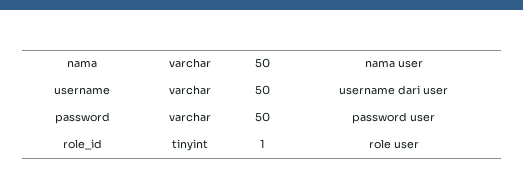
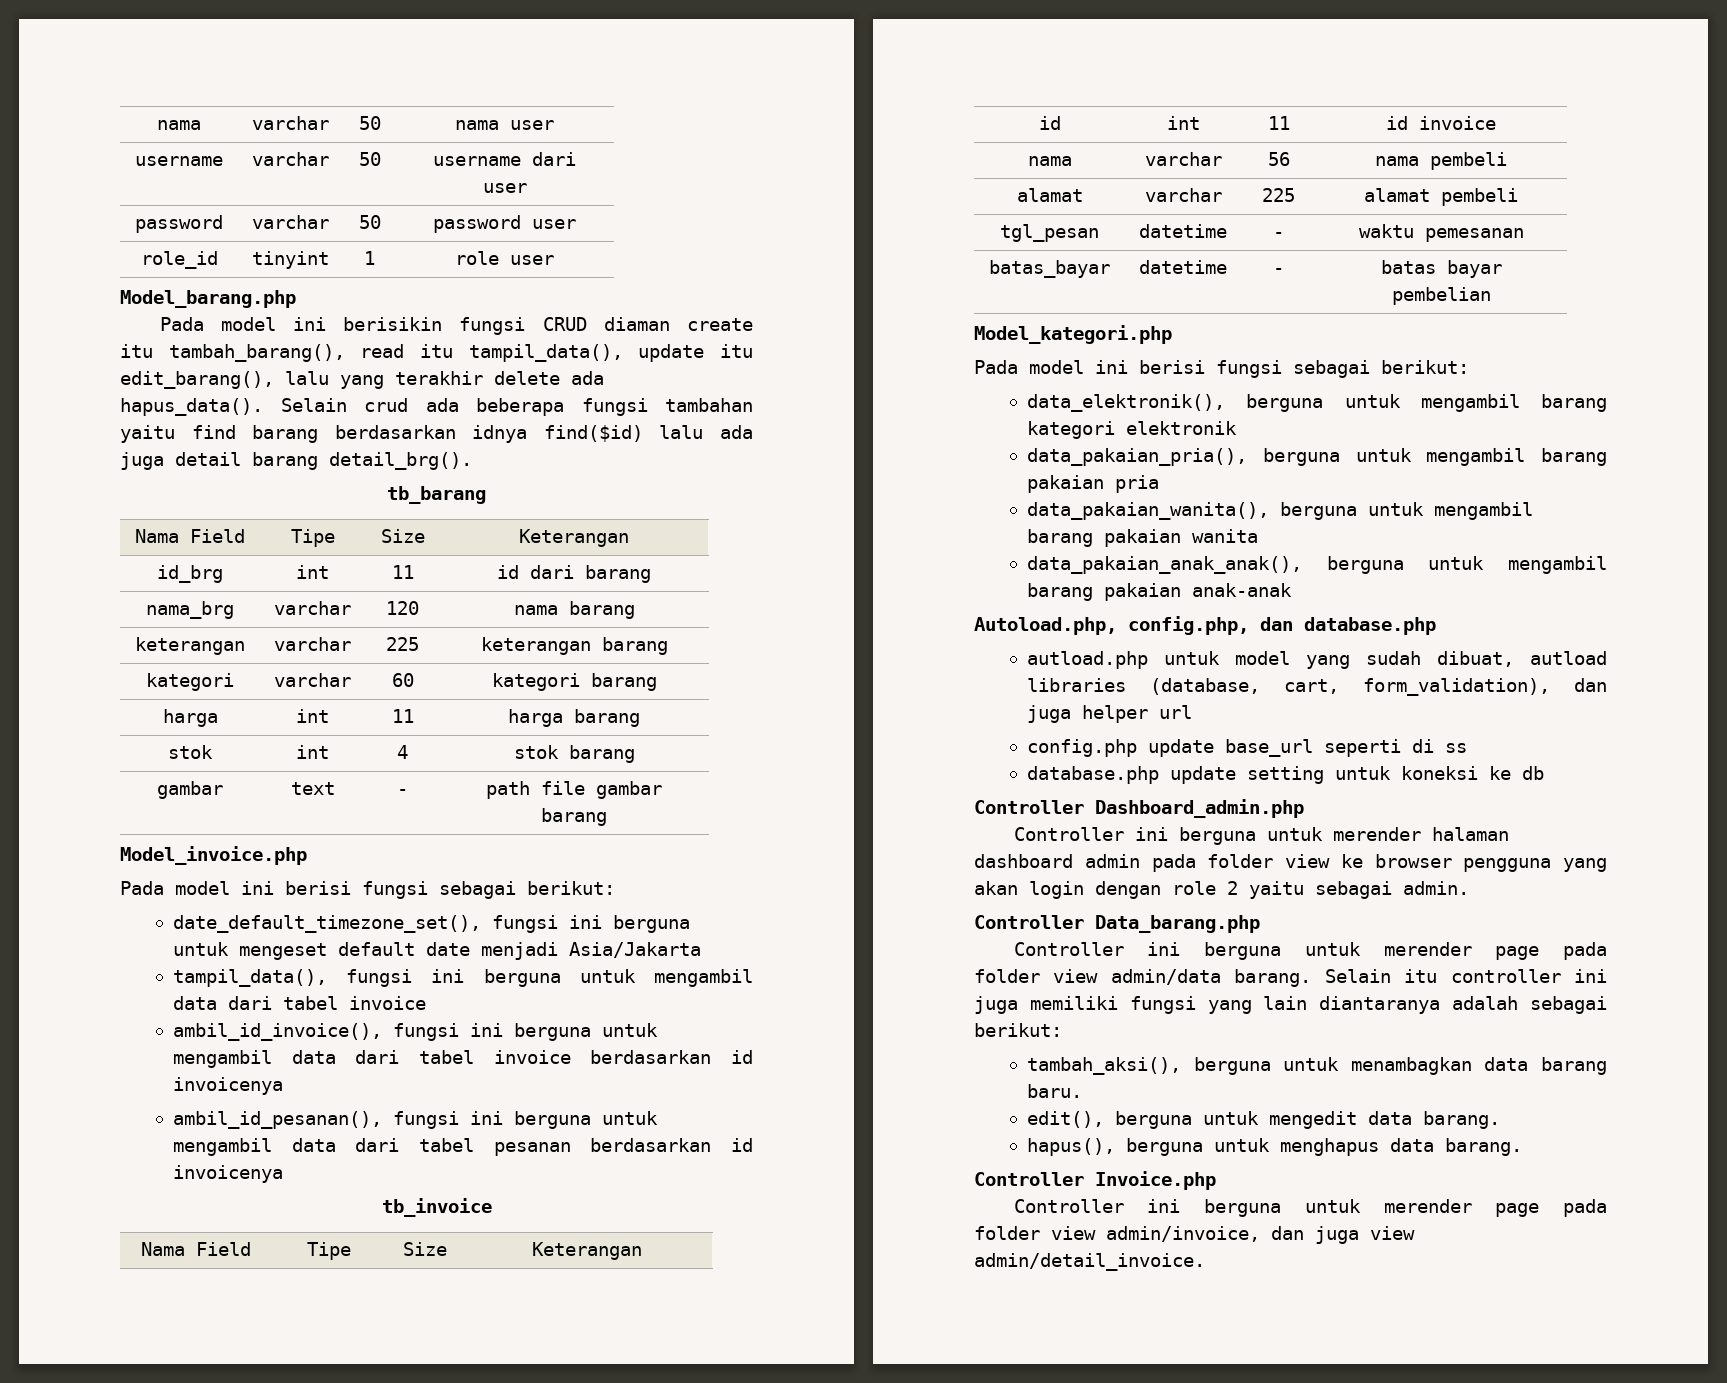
(419, 145) none -> [120,290,296,308] [159,317,754,335] [120,344,753,362] [120,371,604,389] [120,398,753,416] [120,425,753,443] [120,452,472,470] [387,486,486,504] [135,529,245,543] [290,529,335,547] [380,529,425,543] [519,529,629,547] [157,565,223,583] [296,565,329,579] [391,565,414,579] [497,565,651,583] [146,601,234,619] [274,601,351,615] [386,601,419,615] [513,601,635,619] [135,637,245,655] [274,637,351,651] [386,637,419,651] [480,637,668,655] [146,673,234,691] [274,673,351,687] [391,673,414,687] [491,673,657,691] [162,709,218,727] [296,709,329,723] [391,709,414,723] [508,709,640,727] [168,745,213,759] [296,745,329,759] [397,745,408,759] [513,745,635,763] [157,781,223,799] [290,782,335,795] [397,789,408,795] [486,781,662,799] [541,808,607,826] [120,846,307,865] [120,881,615,899] [173,915,691,933] [173,942,702,960] [173,969,753,987] [173,996,427,1010] [173,1023,659,1041] [173,1050,753,1068] [173,1077,284,1095] [173,1111,659,1129] [173,1138,753,1156] [173,1165,284,1183] [381,1198,492,1217] [140,1242,251,1256] [307,1242,351,1260] [402,1242,447,1256] [532,1242,642,1260] [1038,116,1061,130] [1166,116,1200,130] [1267,116,1290,130] [1386,116,1496,130] [1027,156,1072,166] [1144,152,1222,166] [1267,152,1290,166] [1375,152,1507,170] [1016,188,1083,202] [1144,188,1222,202] [1262,188,1295,202] [1364,188,1518,206] [1000,224,1099,242] [1139,224,1227,238] [1273,232,1284,238] [1358,224,1524,242] [989,260,1110,278] [1139,260,1227,274] [1273,268,1284,274] [1380,260,1502,278] [1391,287,1491,305] [974,325,1172,344] [974,360,1469,378] [1027,394,1607,412] [1027,421,1238,439] [1027,448,1607,466] [1027,475,1160,493] [1027,502,1534,520] [1027,529,1259,547] [1027,556,1607,574] [1027,583,1293,601] [974,616,1436,635] [1027,651,1607,669] [1027,678,1607,696] [1027,705,1193,723] [1027,739,1468,757] [1027,766,1545,784] [974,799,1304,818] [1013,827,1509,845] [974,854,1607,872] [974,881,1469,899] [974,915,1260,933] [1013,942,1607,960] [974,969,1607,987] [974,996,1607,1014] [974,1023,1062,1037] [1027,1057,1607,1075] [1027,1084,1083,1098] [1027,1111,1501,1129] [1027,1138,1523,1156] [974,1171,1216,1190] [1013,1199,1607,1217] [974,1226,1415,1244] [974,1253,1205,1271] // Model_barang.php // Pada model ini berisikin fungsi CRUD diaman create itu tambah_barang(), read itu tampil_data(), update itu edit_barang(), lalu yang terakhir delete ada hapus_data(). Selain crud ada beberapa fungsi tambahan yaitu find barang berdasarkan idnya find($id) lalu ada juga detail barang detail_brg(). // tb_barang // Nama Field | Tipe | Size | Keterangan // id_brg | int | 11 | id dari barang // nama_brg | varchar | 120 | nama barang // keterangan | varchar | 225 | keterangan barang // kategori | varchar | 60 | kategori barang // harga | int | 11 | harga barang // stok | int | 4 | stok barang // gambar | text | - | path file gambar barang // Model_invoice.php // Pada model ini berisi fungsi sebagai berikut: // date_default_timezone_set(), fungsi ini berguna untuk mengeset default date menjadi Asia/Jakarta // tampil_data(), fungsi ini berguna untuk mengambil data dari tabel invoice // ambil_id_invoice(), fungsi ini berguna untuk mengambil data dari tabel invoice berdasarkan id invoicenya // ambil_id_pesanan(), fungsi ini berguna untuk mengambil data dari tabel pesanan berdasarkan id invoicenya // tb_invoice // Nama Field | Tipe | Size | Keterangan // id | int | 11 | id invoice // nama | varchar | 56 | nama pembeli // alamat | varchar | 225 | alamat pembeli // tgl_pesan | datetime | - | waktu pemesanan // batas_bayar | datetime | - | batas bayar pembelian // Model_kategori.php // Pada model ini berisi fungsi sebagai berikut: // data_elektronik(), berguna untuk mengambil barang kategori elektronik // data_pakaian_pria(), berguna untuk mengambil barang pakaian pria // data_pakaian_wanita(), berguna untuk mengambil barang pakaian wanita // data_pakaian_anak_anak(), berguna untuk mengambil barang pakaian anak-anak // Autoload.php, config.php, dan database.php // autload.php untuk model yang sudah dibuat, autload libraries (database, cart, form_validation), dan juga helper url // config.php update base_url seperti di ss // database.php update setting untuk koneksi ke db // Controller Dashboard_admin.php // Controller ini berguna untuk merender halaman dashboard admin pada folder view ke browser pengguna yang akan login dengan role 2 yaitu sebagai admin. // Controller Data_barang.php // Controller ini berguna untuk merender page pada folder view admin/data barang. Selain itu controller ini juga memiliki fungsi yang lain diantaranya adalah sebagai berikut: // tambah_aksi(), berguna untuk menambagkan data barang baru. // edit(), berguna untuk mengedit data barang. // hapus(), berguna untuk menghapus data barang. // Controller Invoice.php // Controller ini berguna untuk merender page pada folder view admin/invoice, dan juga view admin/detail_invoice.

